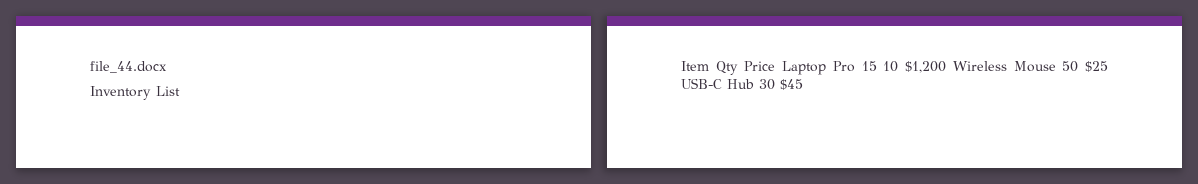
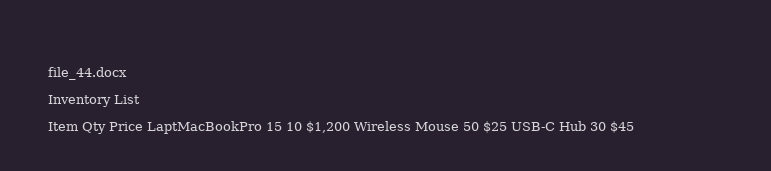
[782,61,855,75] Laptop Pro -> [147,121,262,134] LaptMacBookPro

